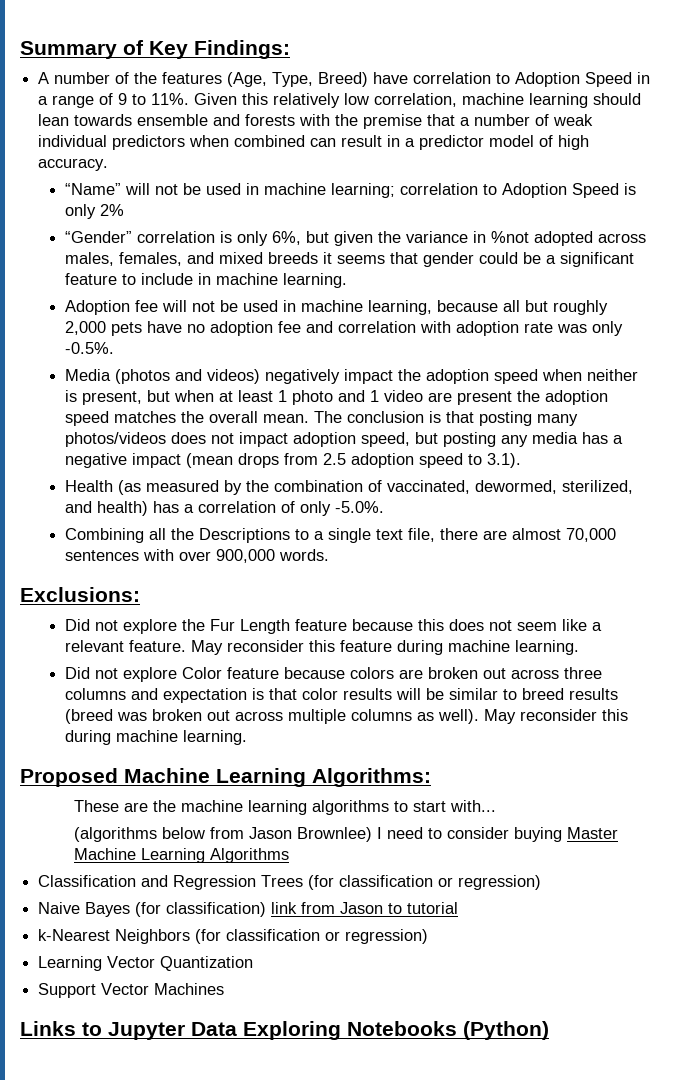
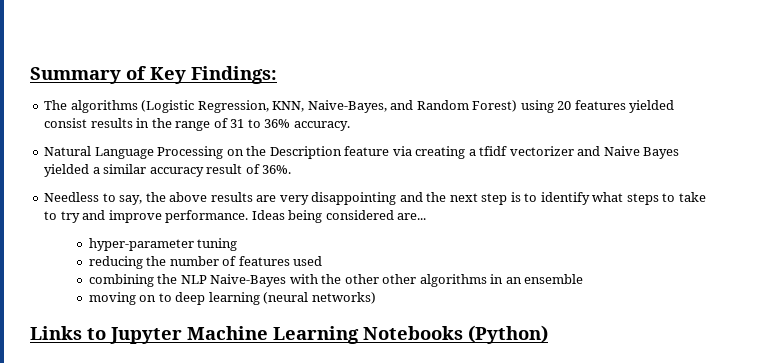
[38,72,651,87] [38,93,642,108] [38,114,594,129] [38,135,590,150] [38,158,109,171] [65,183,637,198] [65,204,125,219] [65,231,647,246] [65,252,635,267] [65,273,348,288] [65,300,609,315] [65,321,624,336] [65,342,115,354] [65,369,639,384] [65,390,609,405] [65,411,579,426] [65,432,624,447] [65,453,522,468] [65,480,634,495] [65,501,385,516] [65,528,617,543] [65,549,330,563] [20,587,140,602] [65,619,603,634] [65,640,580,655] [65,667,603,682] [65,688,619,703] [65,709,629,724] [65,730,248,745] [20,768,431,787] [74,800,497,815] [74,827,619,842] [74,848,290,863] [38,875,542,890] [38,902,459,917] [38,929,429,944] [38,956,254,971] [38,983,225,998] A number of the features (Age, Type, Breed) have correlation to Adoption Speed in a range of 9 to 11%. Given this relatively low correlation, machine learning should lean towards ensemble and forests with the premise that a number of weak individual predictors when combined can result in a predictor model of high accuracy. // “Name” will not be used in machine learning; correlation to Adoption Speed is only 2% // “Gender” correlation is only 6%, but given the variance in %not adopted across males, females, and mixed breeds it seems that gender could be a significant feature to include in machine learning. // Adoption fee will not be used in machine learning, because all but roughly 2,000 pets have no adoption fee and correlation with adoption rate was only -0.5%. // Media (photos and videos) negatively impact the adoption speed when neither is present, but when at least 1 photo and 1 video are present the adoption speed matches the overall mean. The conclusion is that posting many photos/videos does not impact adoption speed, but posting any media has a negative impact (mean drops from 2.5 adoption speed to 3.1). // Health (as measured by the combination of vaccinated, dewormed, sterilized, and health) has a correlation of only -5.0%. // Combining all the Descriptions to a single text file, there are almost 70,000 sentences with over 900,000 words. // Exclusions: // Did not explore the Fur Length feature because this does not seem like a relevant feature. May reconsider this feature during machine learning. // Did not explore Color feature because colors are broken out across three columns and expectation is that color results will be similar to breed results (breed was broken out across multiple columns as well). May reconsider this during machine learning. // Proposed Machine Learning Algorithms: // These are the machine learning algorithms to start with... // (algorithms below from Jason Brownlee) I need to consider buying Master Machine Learning Algorithms // Classification and Regression Trees (for classification or regression) // Naive Bayes (for classification) link from Jason to tutorial // k-Nearest Neighbors (for classification or regression) // Learning Vector Quantization // Support Vector Machines -> [44,100,675,113] [44,118,350,131] [44,146,680,159] [44,164,292,177] [44,192,706,205] [44,210,427,223] [88,238,238,251] [88,256,323,269] [88,274,584,287] [88,292,376,305] The algorithms (Logistic Regression, KNN, Naive-Bayes, and Random Forest) using 20 features yielded consist results in the range of 31 to 36% accuracy. // Natural Language Processing on the Description feature via creating a tfidf vectorizer and Naive Bayes yielded a similar accuracy result of 36%. // Needless to say, the above results are very disappointing and the next step is to identify what steps to take to try and improve performance. Ideas being considered are... // hyper-parameter tuning // reducing the number of features used // combining the NLP Naive-Bayes with the other other algorithms in an ensemble // moving on to deep learning (neural networks)
[191,1021,341,1040] Data Exploring -> [187,326,359,344] Machine Learning

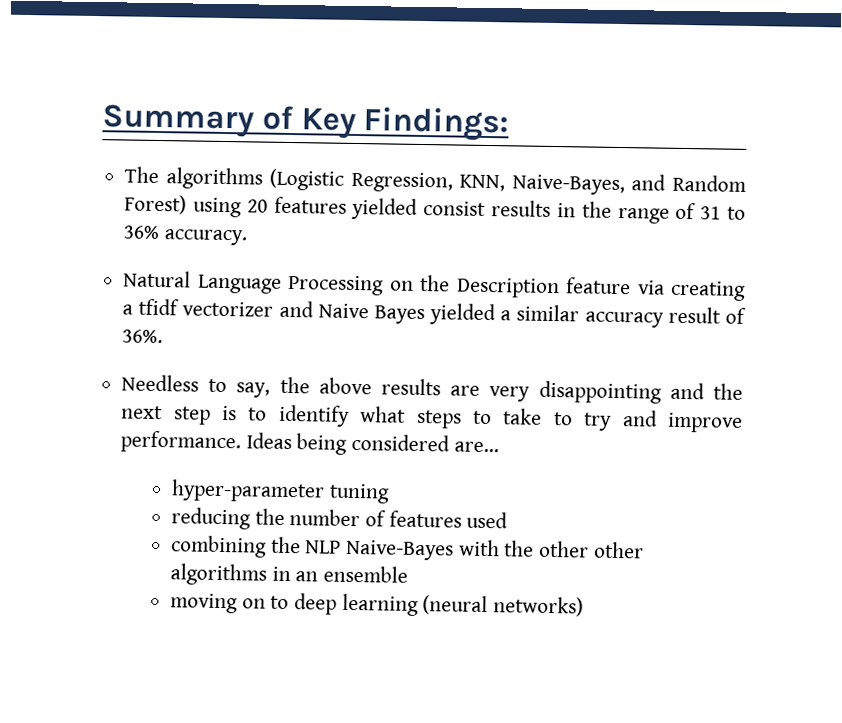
[30,325,548,344] // Links to Jupyter Machine Learning Notebooks (Python) -> (584, 606) none

